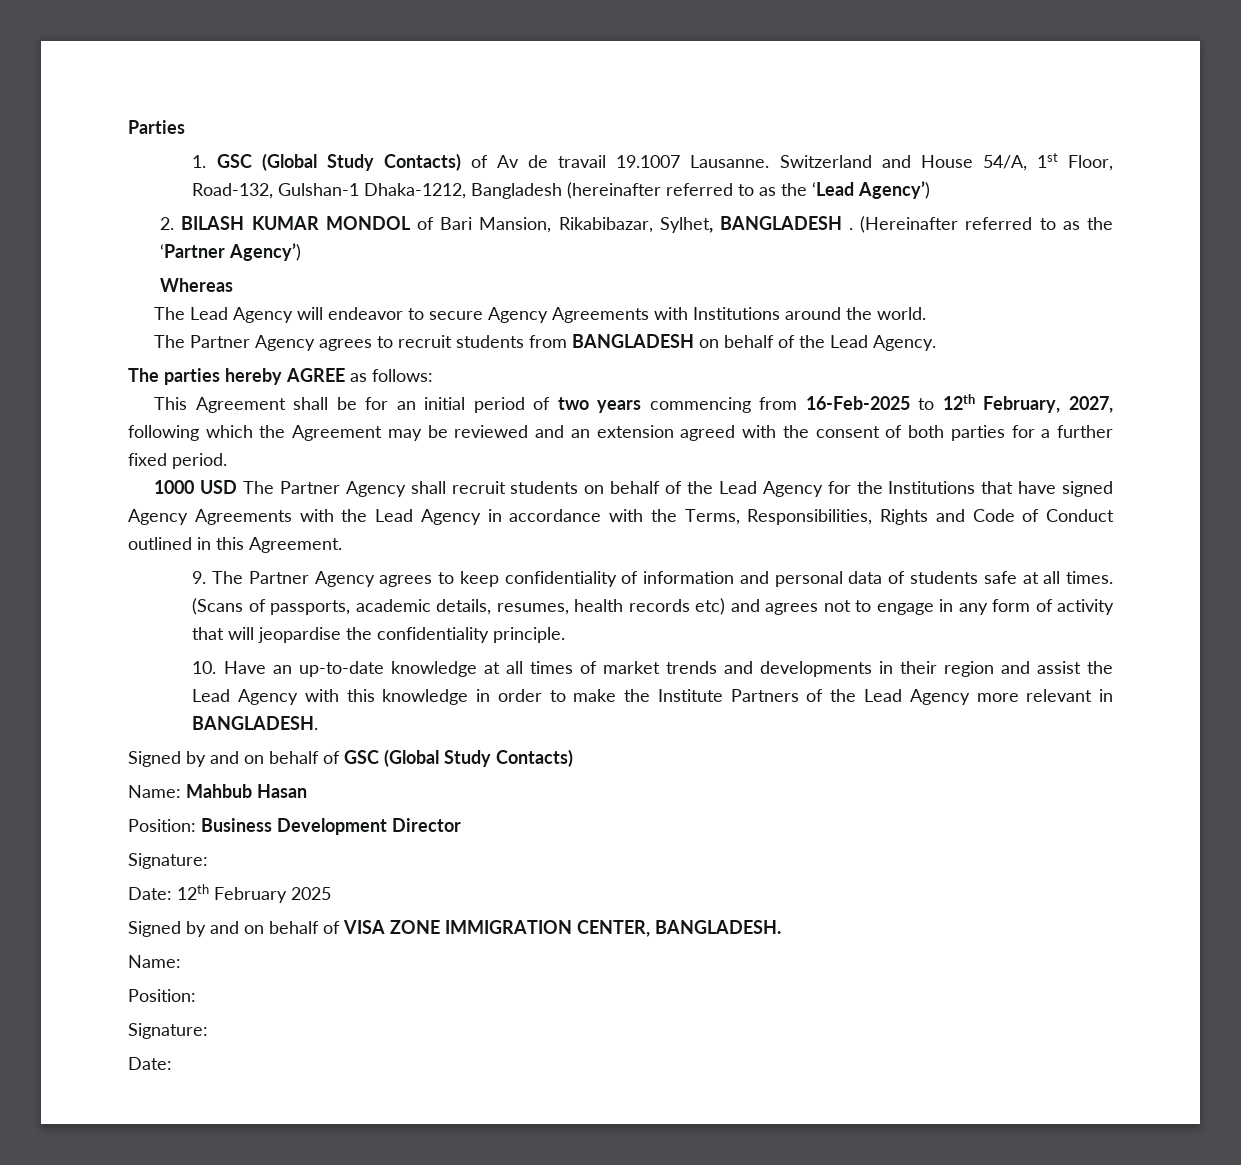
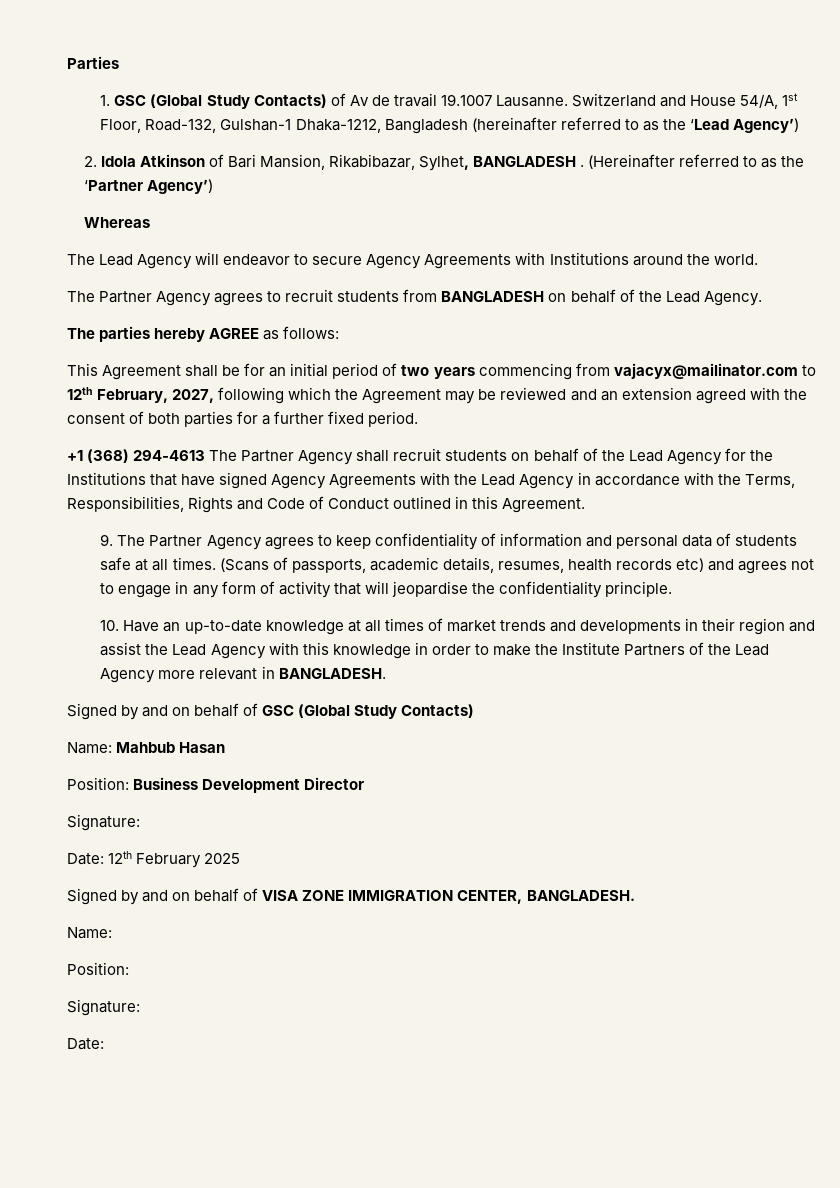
[181,216,411,230] BILASH KUMAR MONDOL -> [100,154,205,167] Idola Atkinson
[805,396,910,410] 16-Feb-2025 -> [613,363,798,379] vajacyx@mailinator.com
[154,480,238,494] 1000 USD -> [67,449,206,463] +1 (368) 294-4613

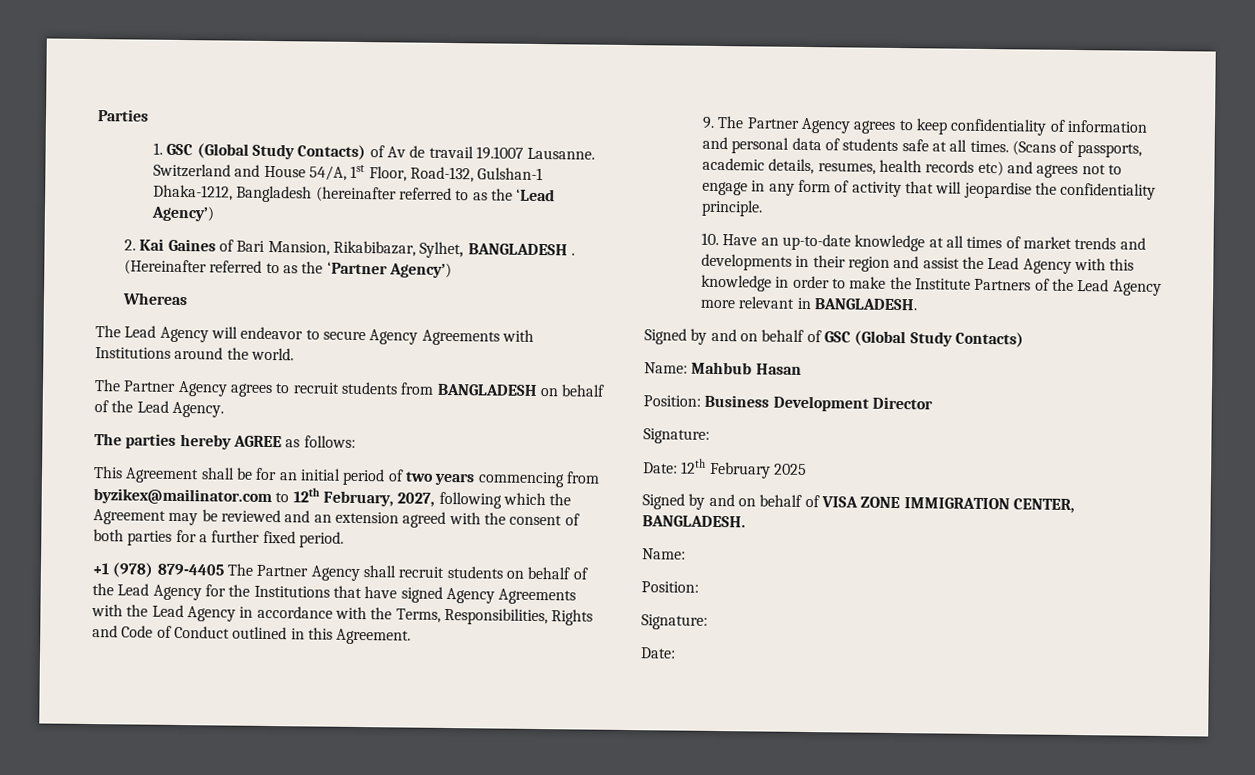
[100,154,205,167] Idola Atkinson -> [139,238,216,252] Kai Gaines
[613,363,798,379] vajacyx@mailinator.com -> [93,488,272,506] byzikex@mailinator.com
[87,449,206,463] (368) 294-4613 -> [112,562,224,578] (978) 879-4405

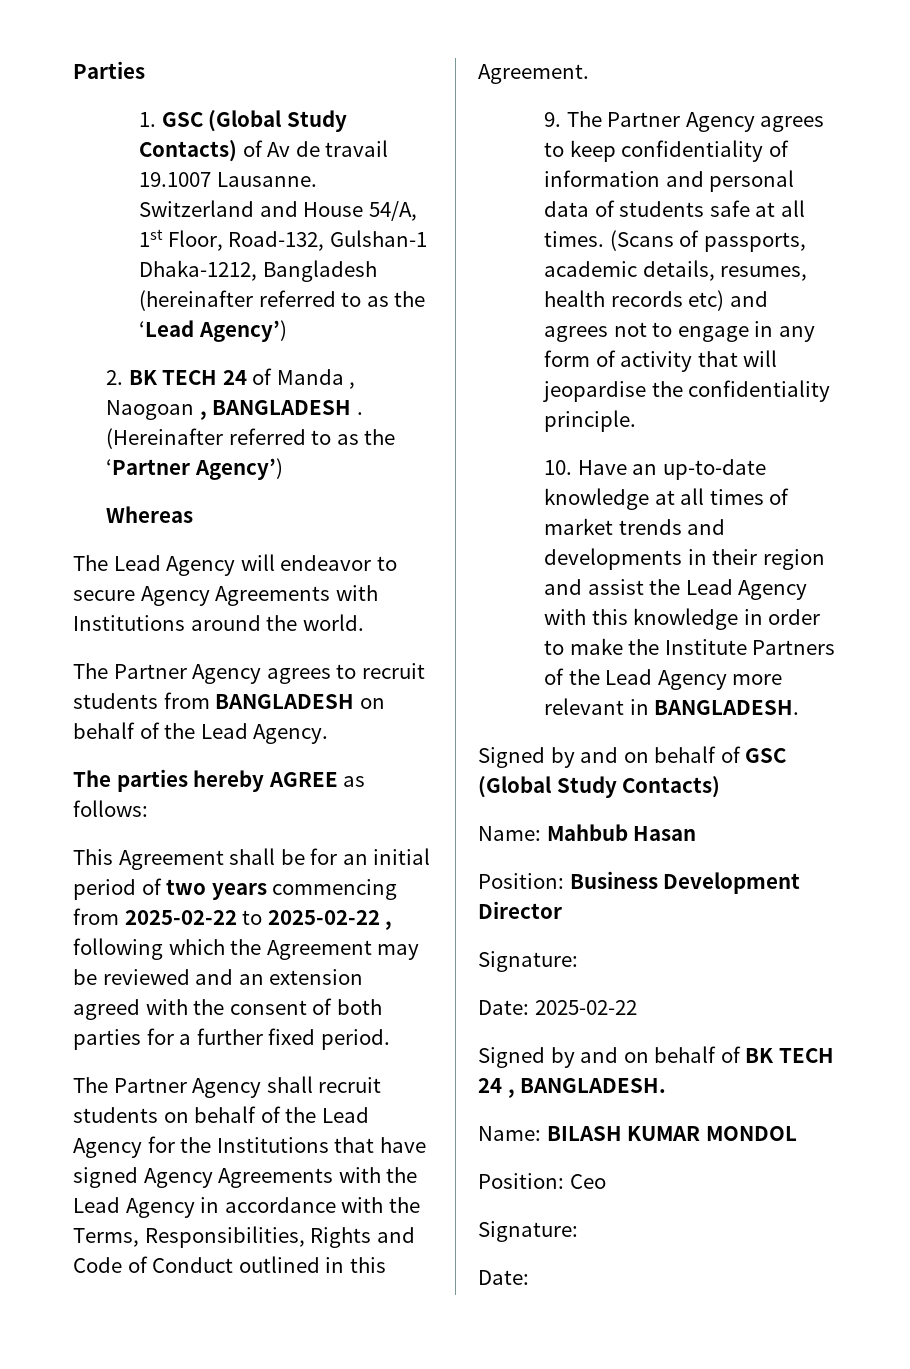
[139,238,465,259] Kai Gaines of Bari Mansion, Rikabibazar, Sylhet, -> [128,368,356,389] [105,400,207,420] BK TECH 24 of Manda , Naogoan ,
[93,487,436,507] byzikex@mailinator.com to 12th February, 2027, -> [124,910,393,930] 2025-02-22 to 2025-02-22 ,
[92,562,224,578] +1 (978) 879-4405 -> (390, 1039) none
[681,458,807,479] [642,493,1075,514] 12th February 2025 // Signed by and on behalf of VISA ZONE IMMIGRATION CENTER, -> [534,1000,637,1015] [478,1046,834,1068] [478,1078,515,1098] 2025-02-22 // Signed by and on behalf of BK TECH 24 ,
[641,581,699,593] // Position: -> [546,1126,797,1141] [478,1173,606,1189] BILASH KUMAR MONDOL // Position: Ceo

